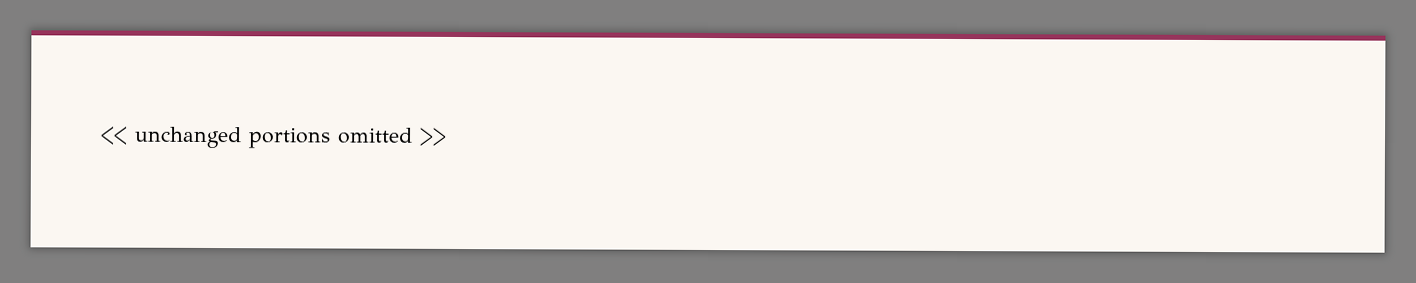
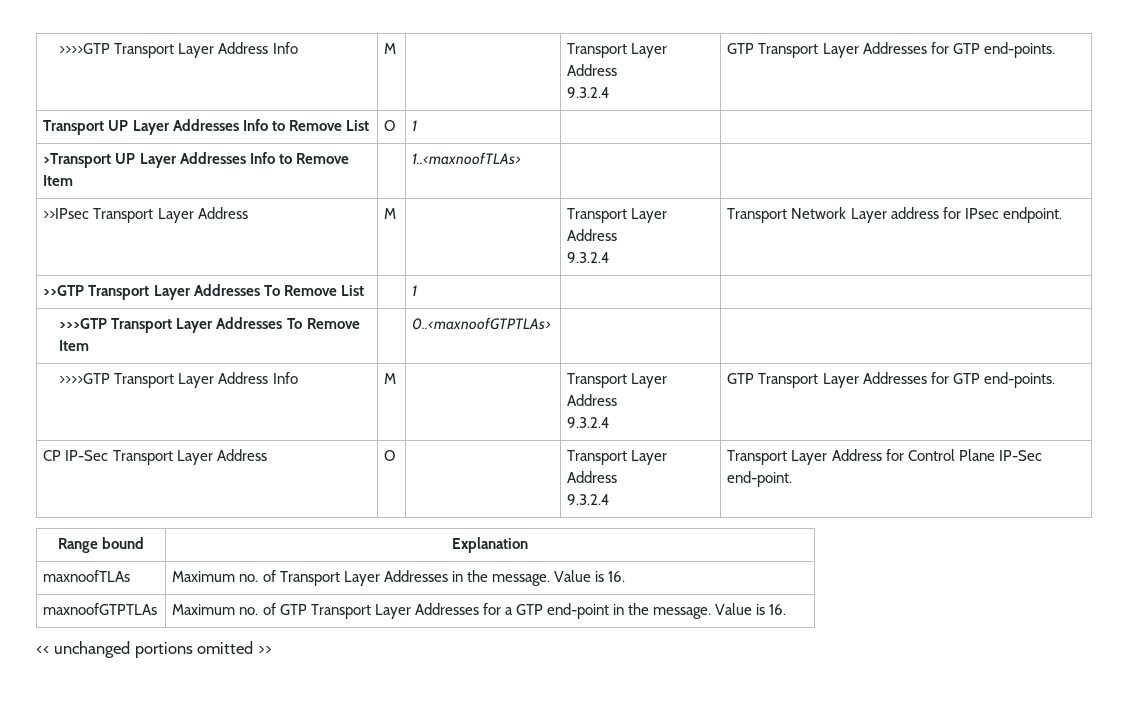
(100, 135) none -> [59,42,298,58] [384,43,397,54] [567,43,668,58] [567,64,618,76] [567,87,610,98] [727,42,1055,58] [43,119,369,135] [384,120,397,131] [412,120,418,131] [43,152,349,168] [43,175,74,186] [412,152,522,165] [43,207,248,223] [384,208,397,219] [567,208,668,223] [567,229,618,241] [567,252,610,263] [727,207,1062,223] [43,284,364,300] [412,285,418,296] [59,317,360,333] [59,340,90,351] [412,317,552,330] [59,372,298,388] [384,373,397,384] [567,373,668,388] [567,394,618,406] [567,417,610,428] [727,372,1055,388] [43,449,267,465] [384,450,397,461] [567,450,668,465] [567,471,618,483] [567,494,610,505] [727,449,1042,465] [727,471,793,487] [57,537,145,553] [452,537,528,553] [43,570,131,582] [172,570,625,586] [43,603,158,615] [172,603,787,619] >>>>GTP Transport Layer Address Info | M | | Transport Layer Address // 9.3.2.4 | GTP Transport Layer Addresses for GTP end-points. // Transport UP Layer Addresses Info to Remove List | O | 1 | | // >Transport UP Layer Addresses Info to Remove Item | | 1..<maxnoofTLAs> | | // >>IPsec Transport Layer Address | M | | Transport Layer Address // 9.3.2.4 | Transport Network Layer address for IPsec endpoint. // >>GTP Transport Layer Addresses To Remove List | | 1 | | // >>>GTP Transport Layer Addresses To Remove Item | | 0..<maxnoofGTPTLAs> | | // >>>>GTP Transport Layer Address Info | M | | Transport Layer Address // 9.3.2.4 | GTP Transport Layer Addresses for GTP end-points. // CP IP-Sec Transport Layer Address | O | | Transport Layer Address // 9.3.2.4 | Transport Layer Address for Control Plane IP-Sec end-point. // Range bound | Explanation // maxnoofTLAs | Maximum no. of Transport Layer Addresses in the message. Value is 16. // maxnoofGTPTLAs | Maximum no. of GTP Transport Layer Addresses for a GTP end-point in the message. Value is 16. //

